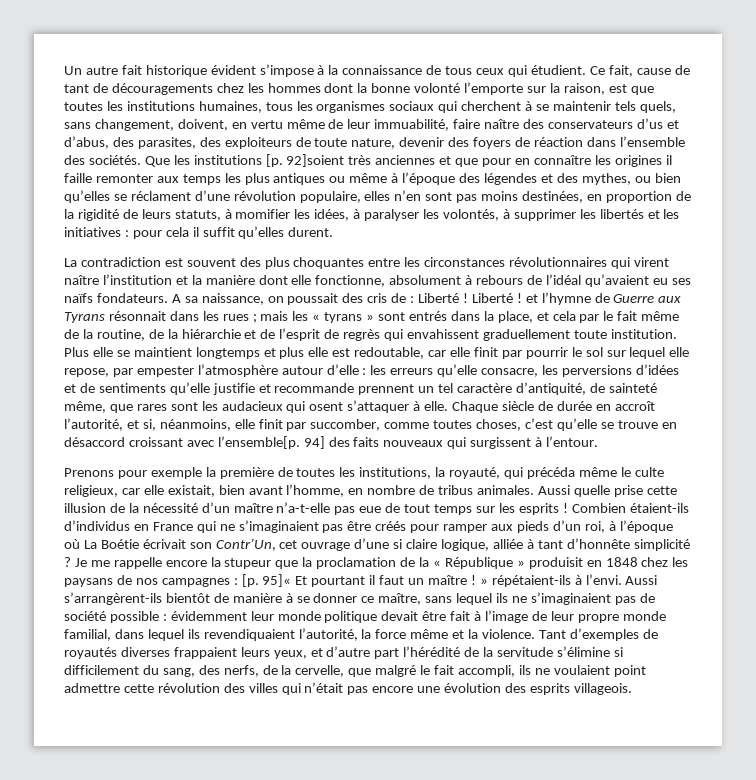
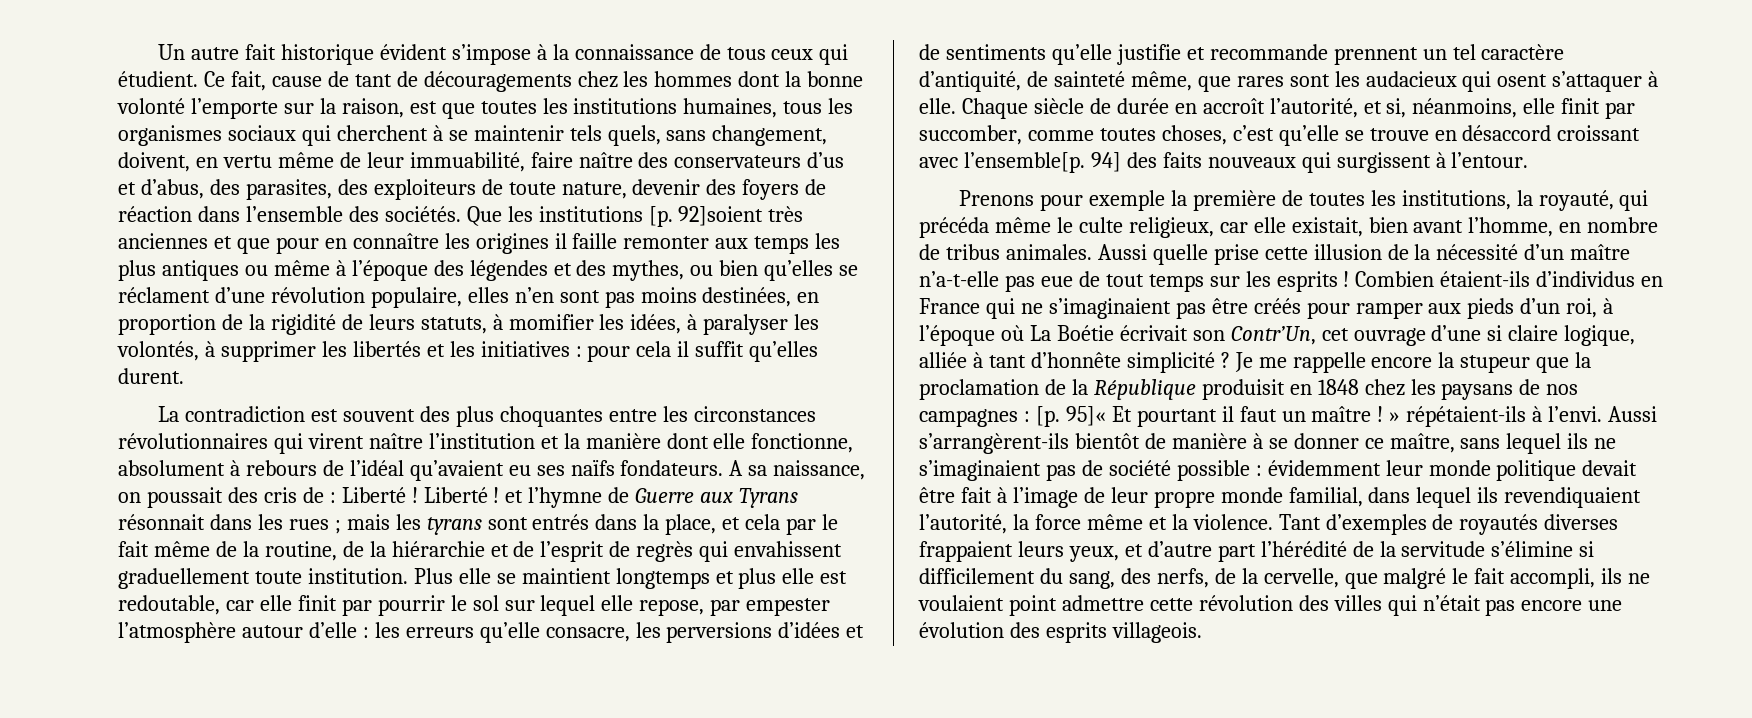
[312,312,375,323] « tyrans » -> [426,517,482,535] tyrans
[432,557,525,569] « République » -> [1093,379,1196,400] République

